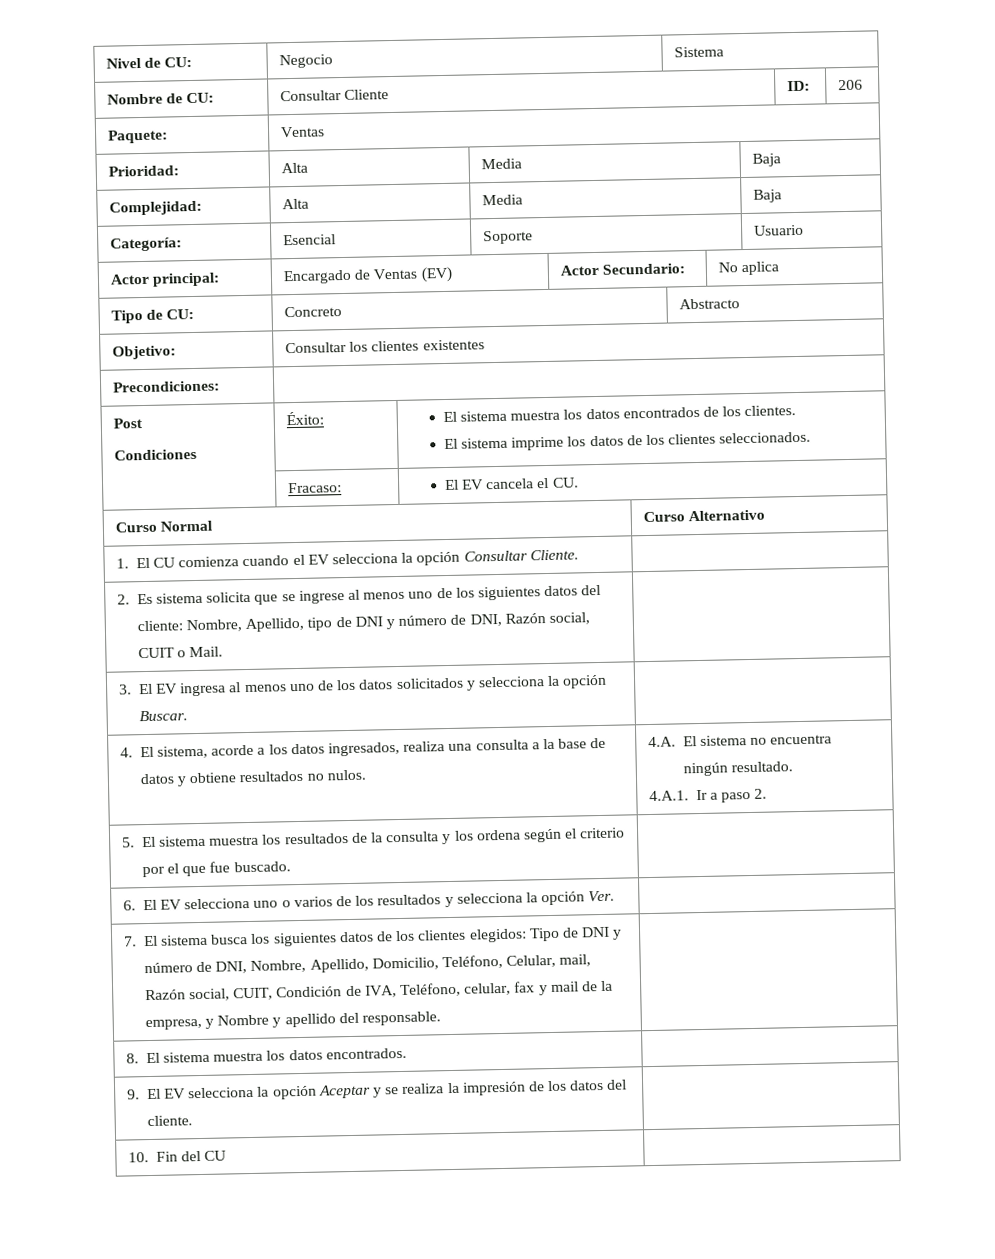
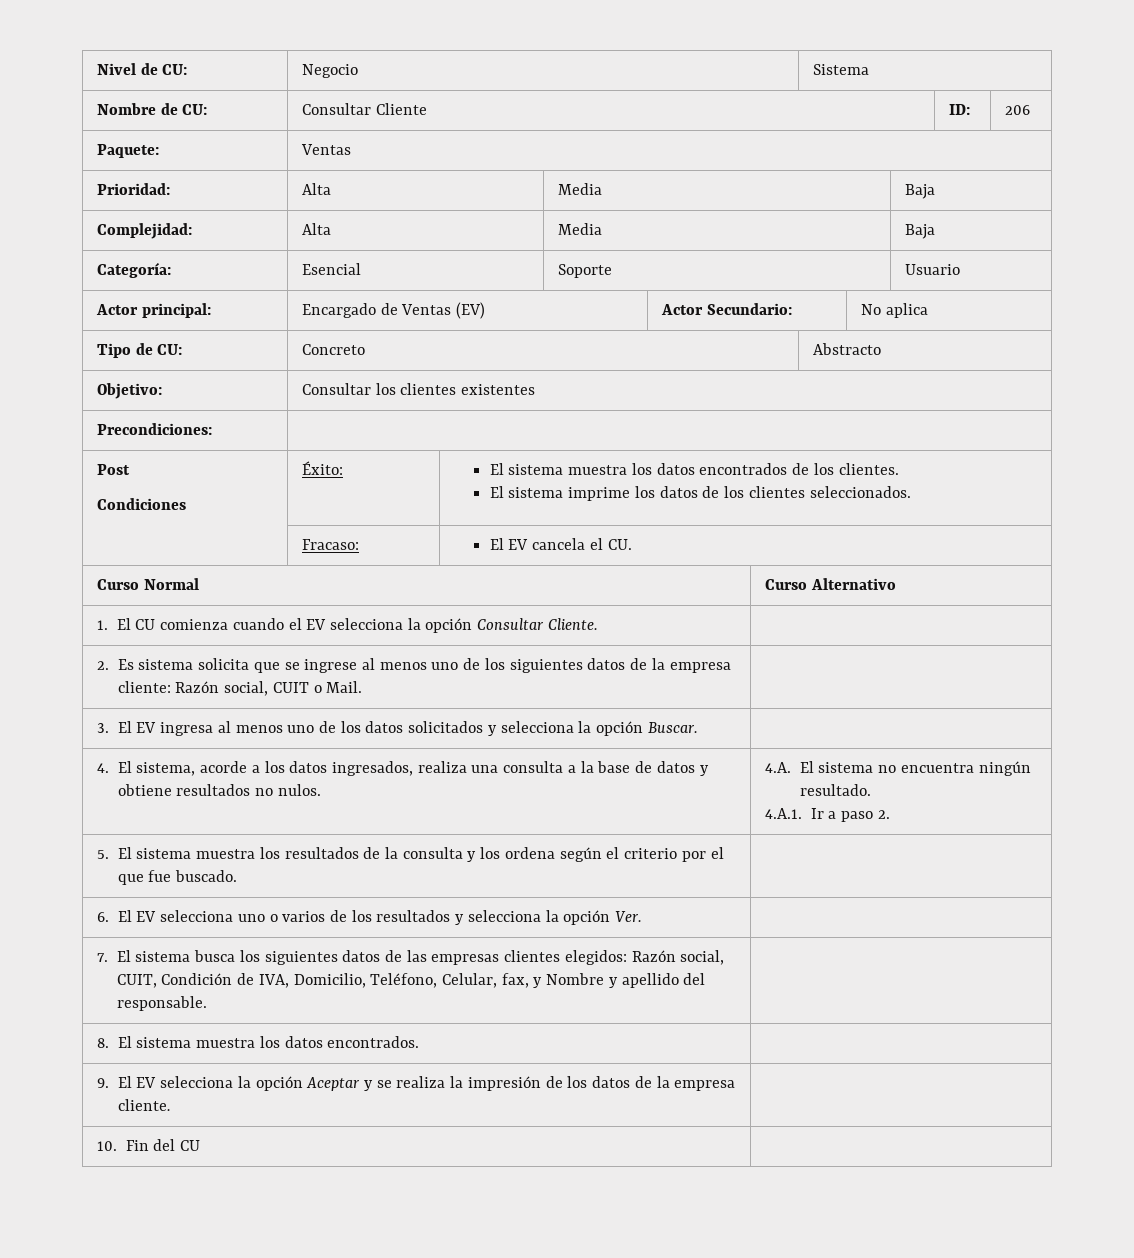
[581,584,602,596] [136,613,502,633] del cliente: Nombre, Apellido, tipo de DNI y número de DNI, -> [630,658,731,673] [117,681,171,693] de la empresa cliente:
[395,926,623,943] [143,954,592,974] los clientes elegidos: Tipo de DNI y número de DNI, Nombre, Apellido, Domicilio, Teléfono, Celular, mail, -> [406,950,627,965] las empresas clientes elegidos:
[399,980,614,998] [144,1018,202,1031] Teléfono, celular, fax y mail de la empresa, -> [293,973,529,988] Domicilio, Teléfono, Celular, fax,
[606,1079,628,1090] del -> [634,1076,736,1091] de la empresa

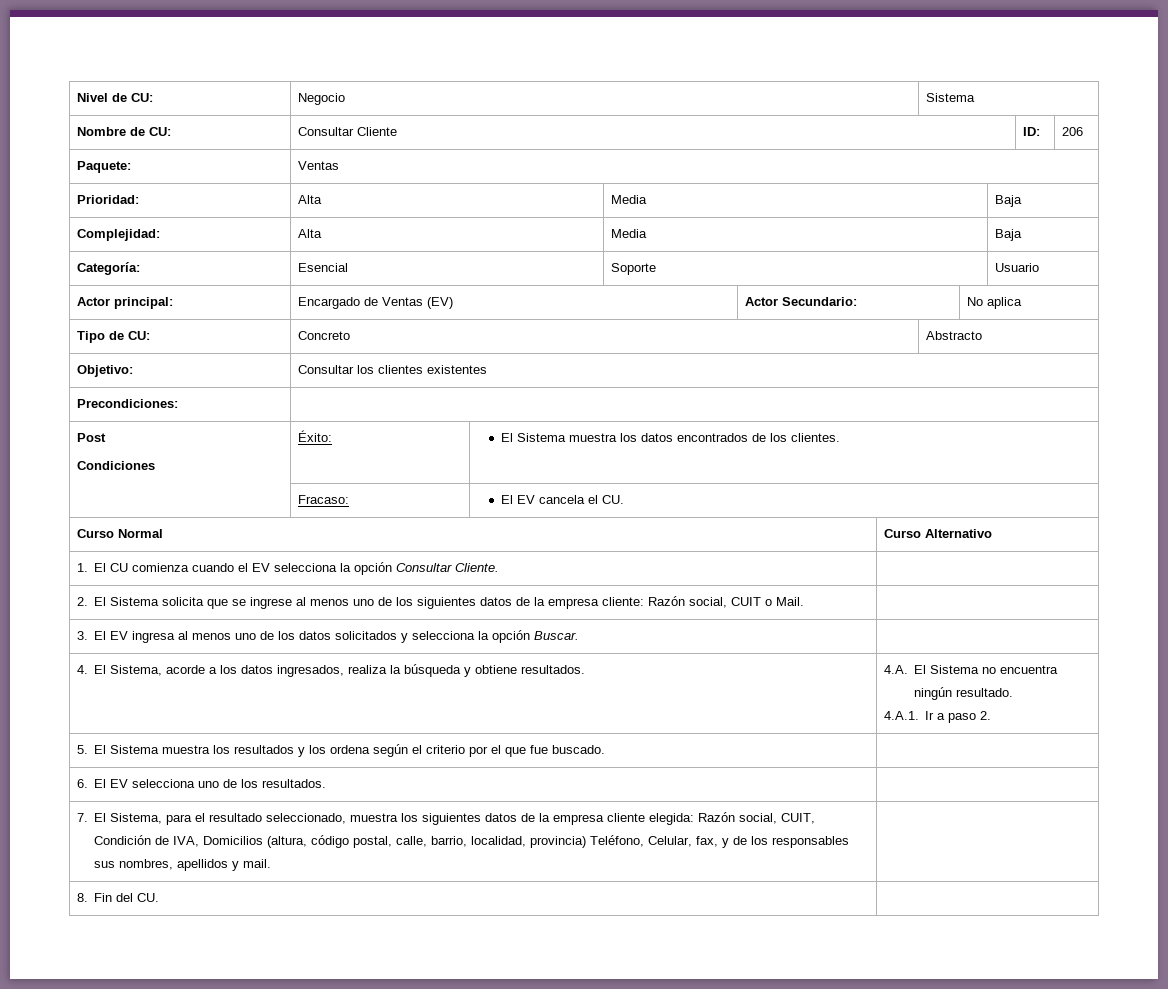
[508,464,564,475] sistema -> [516,433,566,442] Sistema
[489,486,911,501] // El sistema imprime los datos de los clientes seleccionados. -> (840, 437) none
[117,659,194,670] Es sistema -> [94,597,160,606] El Sistema
[136,762,196,776] sistema, -> [110,665,163,676] Sistema,
[471,761,709,776] [117,784,321,796] una consulta a la base de datos y obtiene resultados no nulos. -> [390,664,586,677] la búsqueda y obtiene resultados.
[818,762,874,773] sistema -> [930,665,980,674] Sistema
[136,848,192,859] sistema -> [110,745,160,754] Sistema
[363,847,463,859] de la consulta -> (295, 749) none
[269,910,643,925] [96,950,627,965] o varios de los resultados y selecciona la opción Ver. | // 7. El sistema busca los siguientes datos de las empresas clientes elegidos: -> [223,779,327,788] [76,813,695,825] de los resultados. | // 7. El Sistema, para el resultado seleccionado, muestra los siguientes datos de la empresa cliente elegida:
[293,973,706,988] [116,996,207,1011] [96,1036,420,1048] [96,1076,736,1091] [117,1099,171,1111] [96,1141,117,1151] Domicilio, Teléfono, Celular, fax, y Nombre y apellido del responsable. | // 8. El sistema muestra los datos encontrados. | // 9. El EV selecciona la opción Aceptar y se realiza la impresión de los datos de la empresa cliente. | // 10. -> [203,835,850,848] [94,859,272,871] [76,893,88,902] Domicilios (altura, código postal, calle, barrio, localidad, provincia) Teléfono, Celular, fax, y de los responsables sus nombres, apellidos y mail. | // 8.
[180,1140,201,1151] CU -> [137,893,160,902] CU.

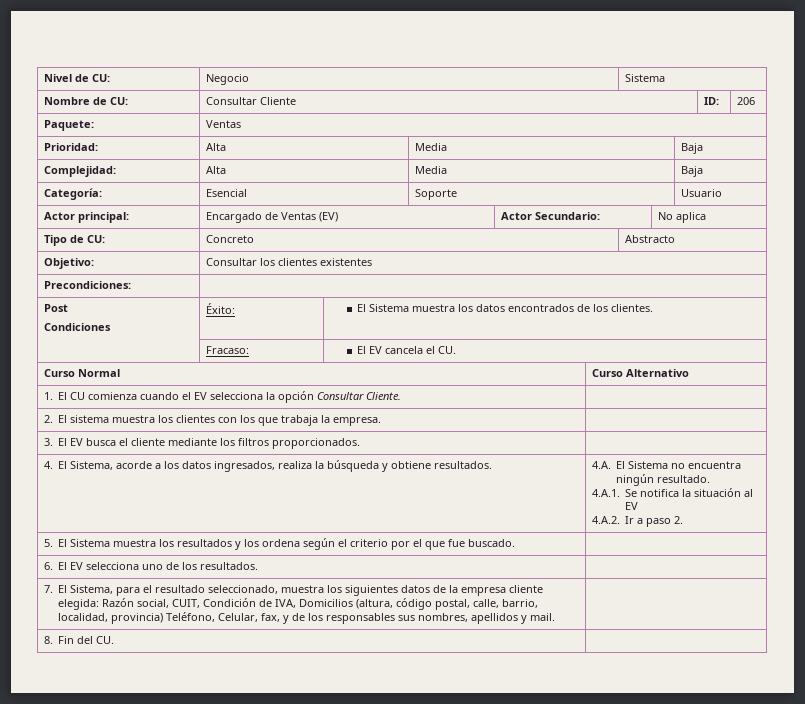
[110,596,805,609] [76,630,580,643] Sistema solicita que se ingrese al menos uno de los siguientes datos de la empresa cliente: Razón social, CUIT o Mail. | // 3. El EV ingresa al menos uno de los datos solicitados y selecciona la opción Buscar. -> [70,415,382,426] [43,438,361,449] sistema muestra los clientes con los que trabaja la empresa. | // 3. El EV busca el cliente mediante los filtros proporcionados.
(919, 715) none -> [625,488,754,497] [625,502,639,510] [591,516,620,524] Se notifica la situación al EV // 4.A.2.

